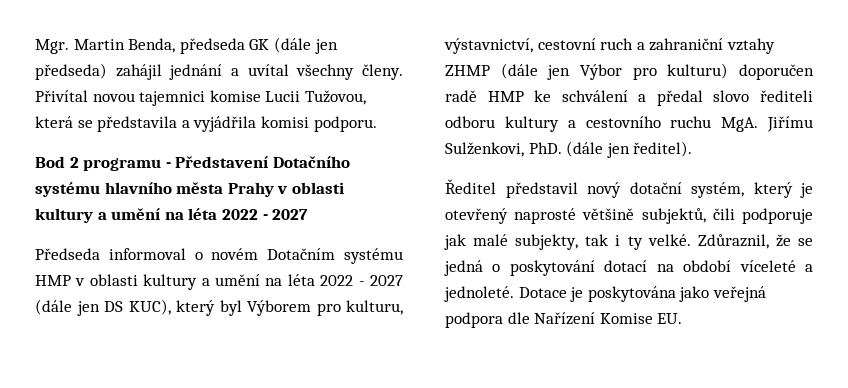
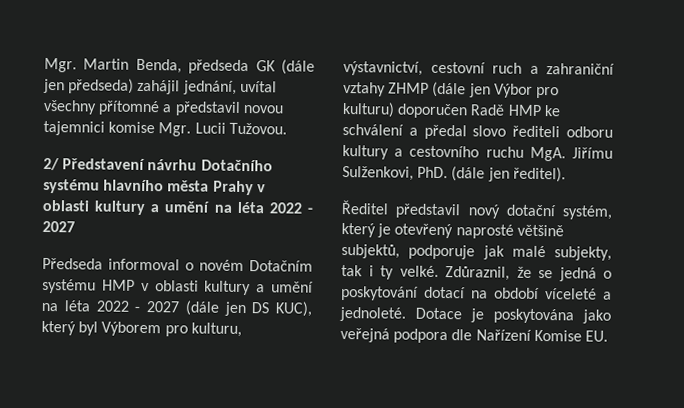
[169,64,403,80] [35,90,366,106] [35,116,377,132] [35,156,269,171] jednání a uvítal všechny členy. Přivítal novou tajemnici komise Lucii Tužovou, která se představila a vyjádřila komisi podporu. // Bod 2 programu - Představení -> [182,80,277,95] [43,99,283,116] [43,120,287,137] [43,157,198,171] jednání, uvítal všechny přítomné a představil novou tajemnici komise Mgr. Lucii Tužovou. // 2/ Představení návrhu
[445,90,477,102] radě -> [470,104,506,116] Radě
[712,208,735,220] čili -> (400, 251) none

